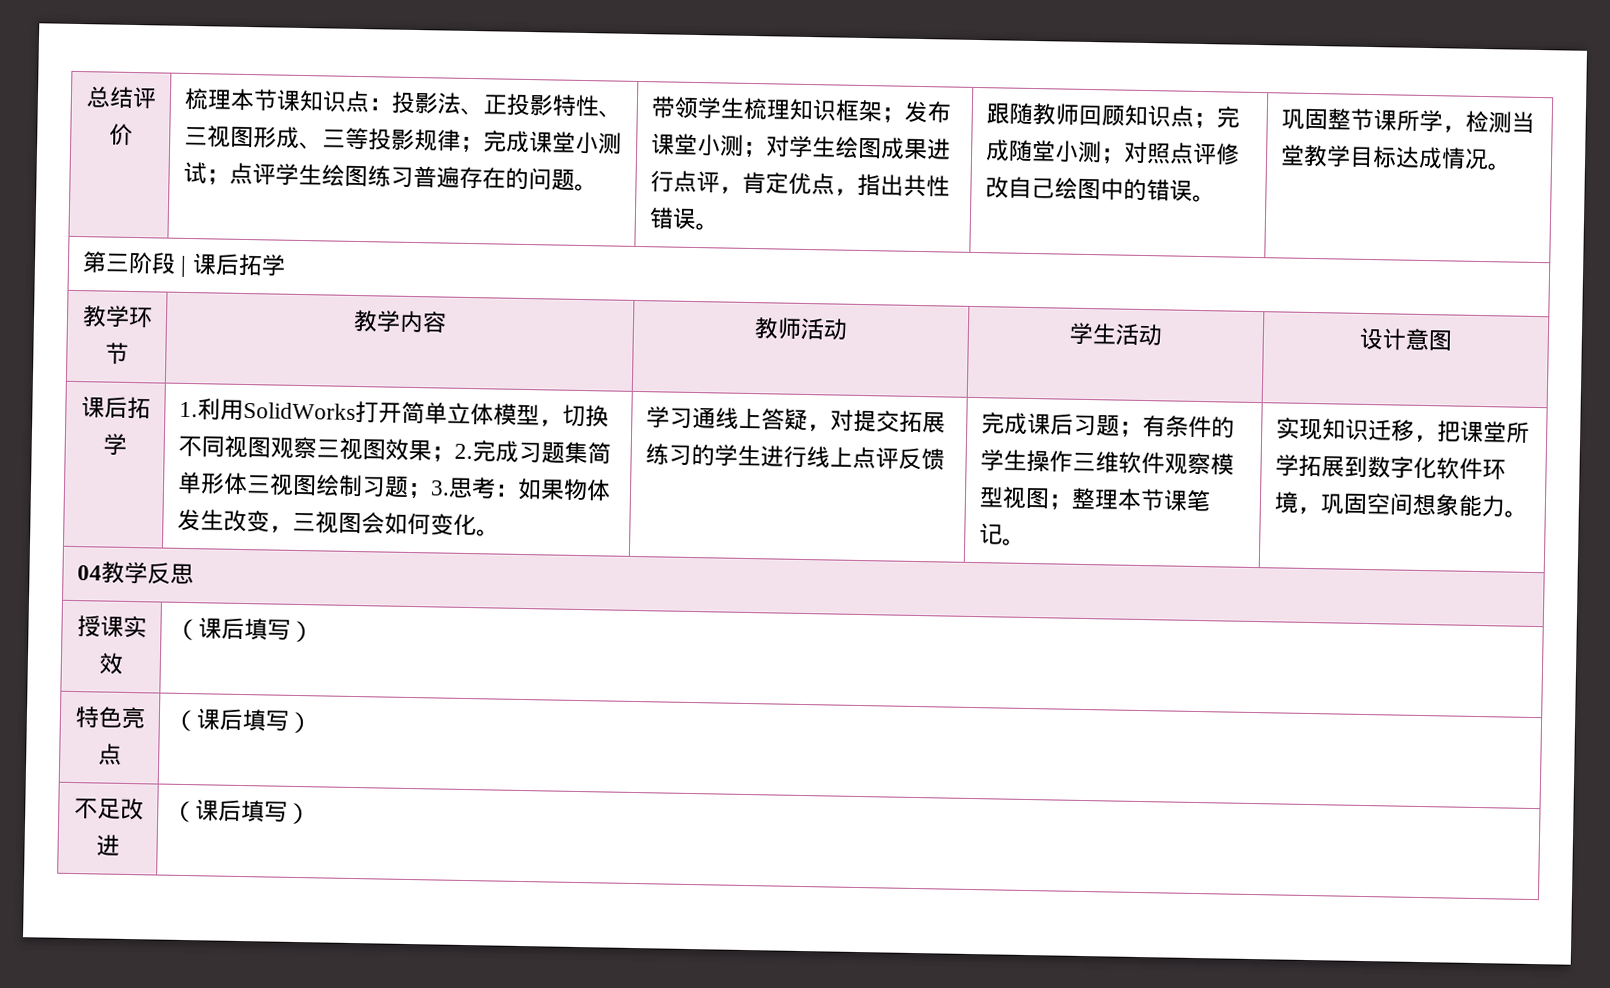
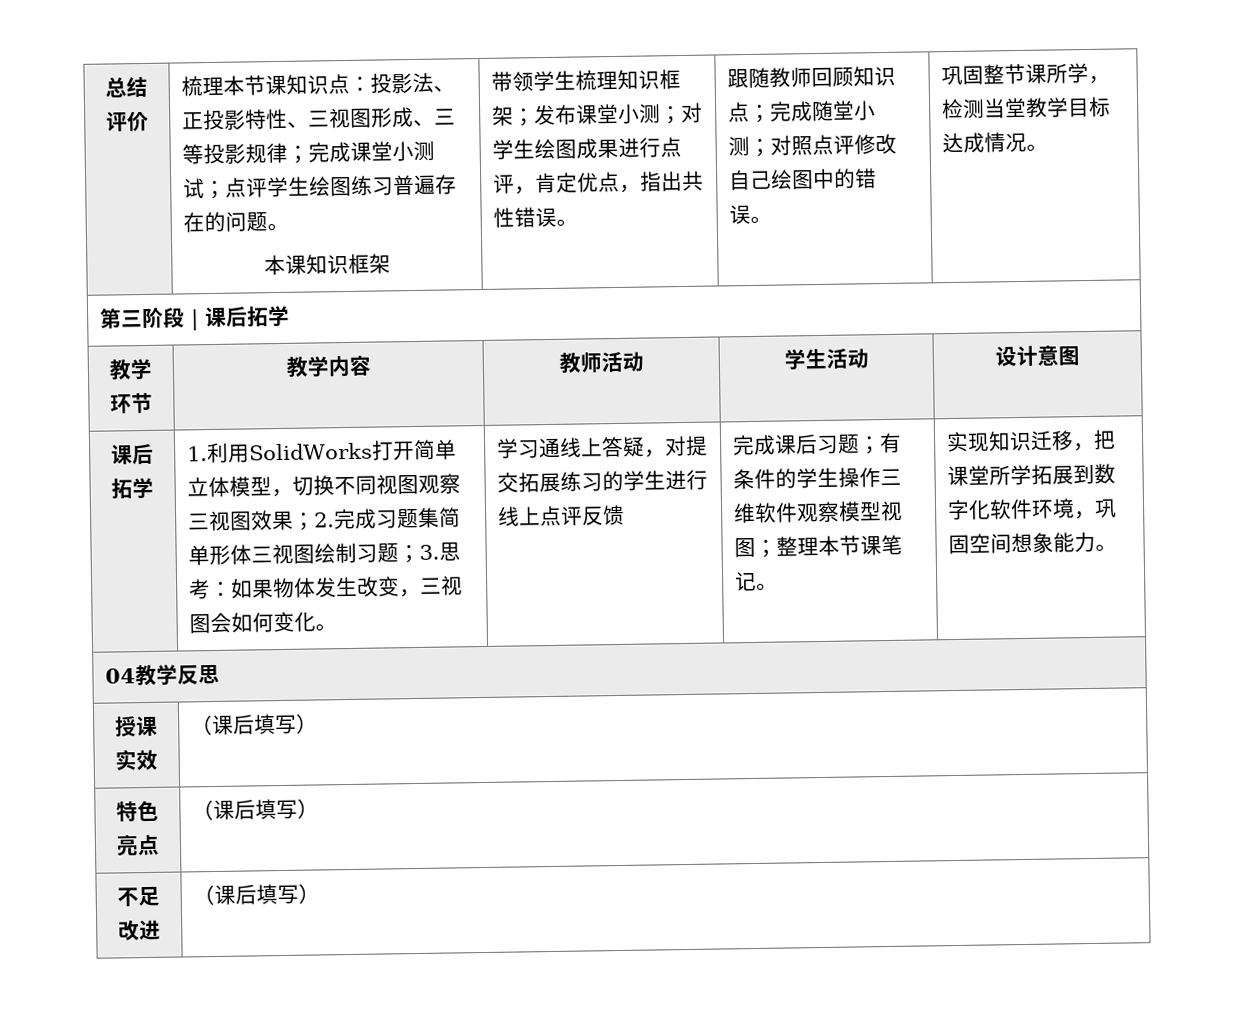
(599, 187) none -> [263,253,391,276] // 本课知识框架

